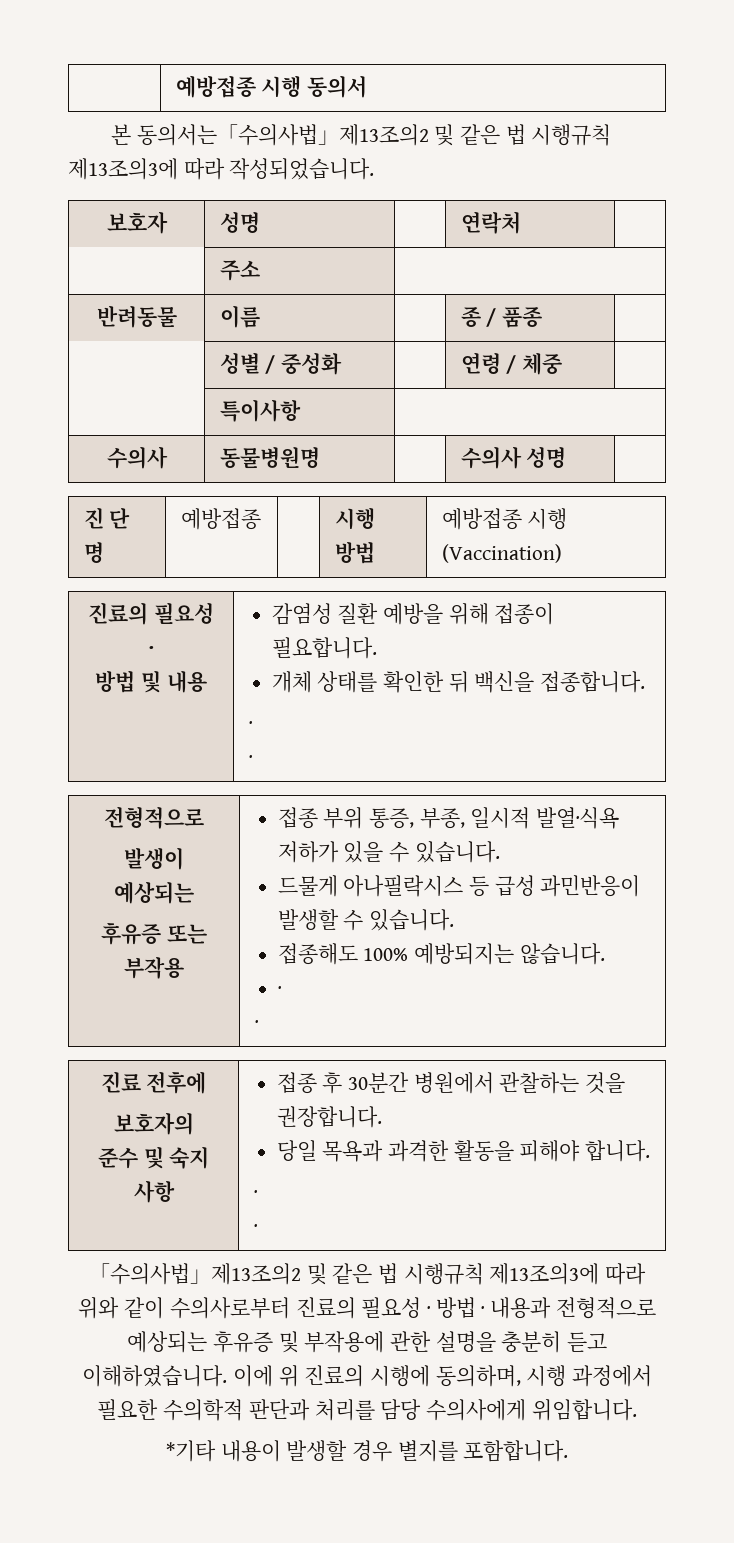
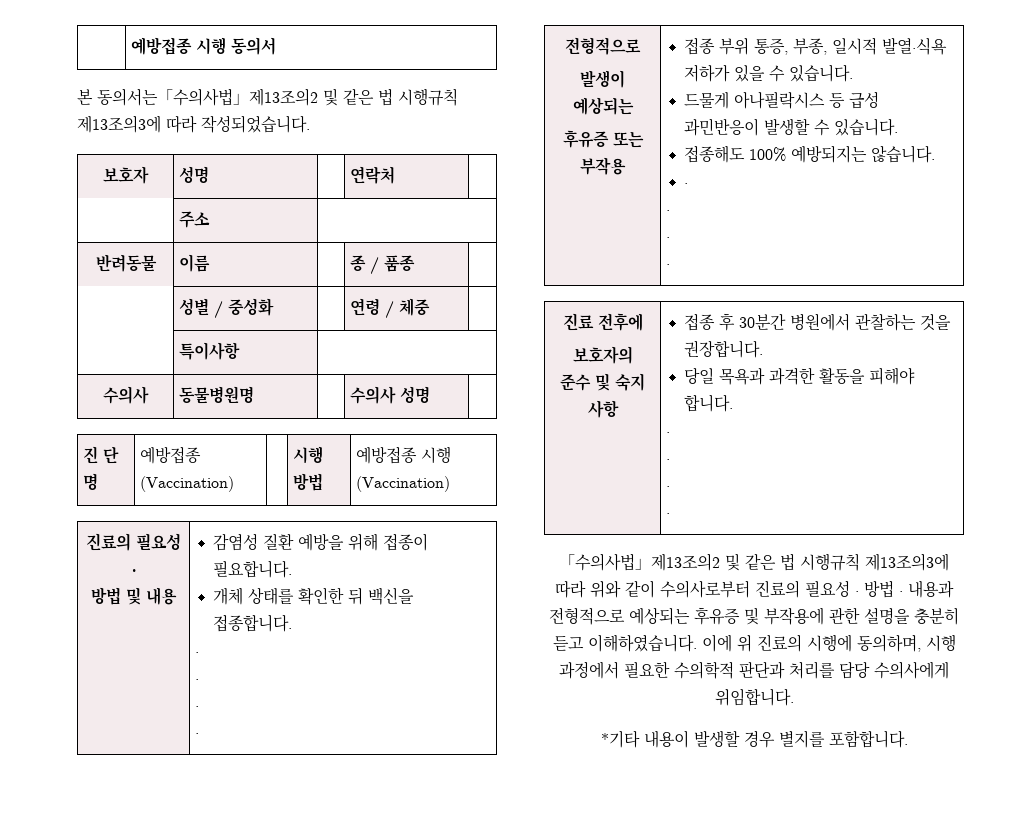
(261, 519) none -> [140,476,235,492] (Vaccination)
(252, 759) none -> [195,706,200,710] [195,733,200,737] // · // ·
(258, 1024) none -> [666,237,671,241] [666,264,671,268] // · // ·
(257, 1228) none -> [666,486,671,490] [666,513,671,517] // · // ·

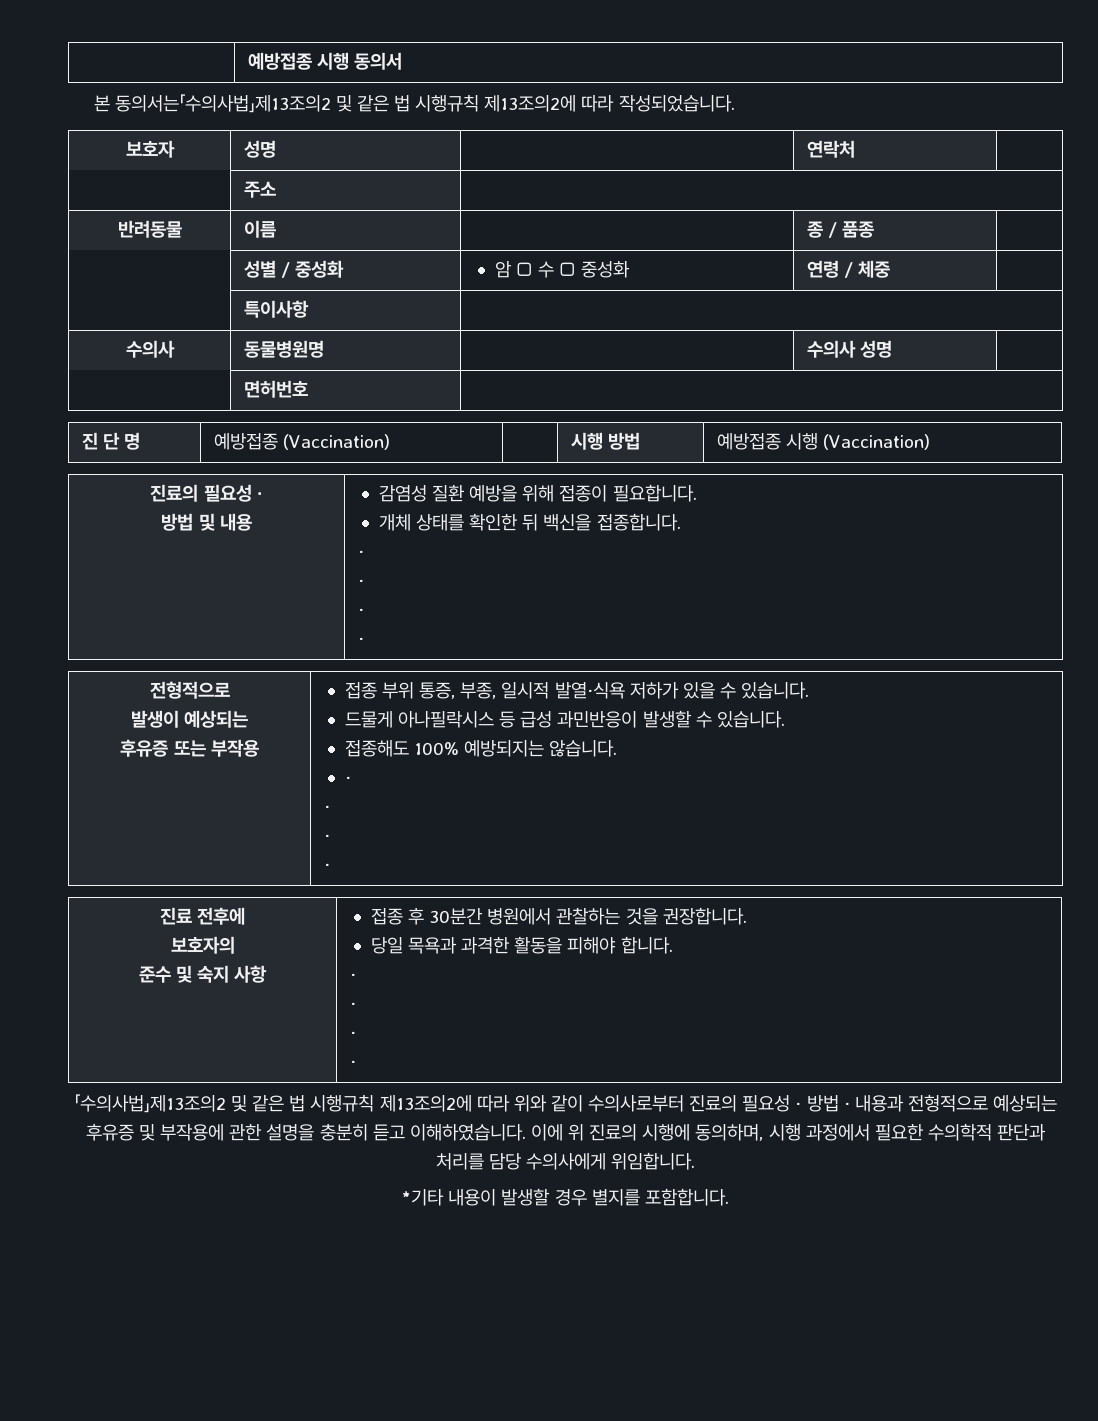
[77,115,161,133] 제13조의3에 -> [484,95,577,112] 제13조의2에
(275, 307) none -> [494,261,631,278] 암 □ 수 □ 중성화
(431, 394) none -> [244,380,309,398] // | 면허번호 |
[865,553,949,571] 제13조의3에 -> [379,1095,472,1112] 제13조의2에

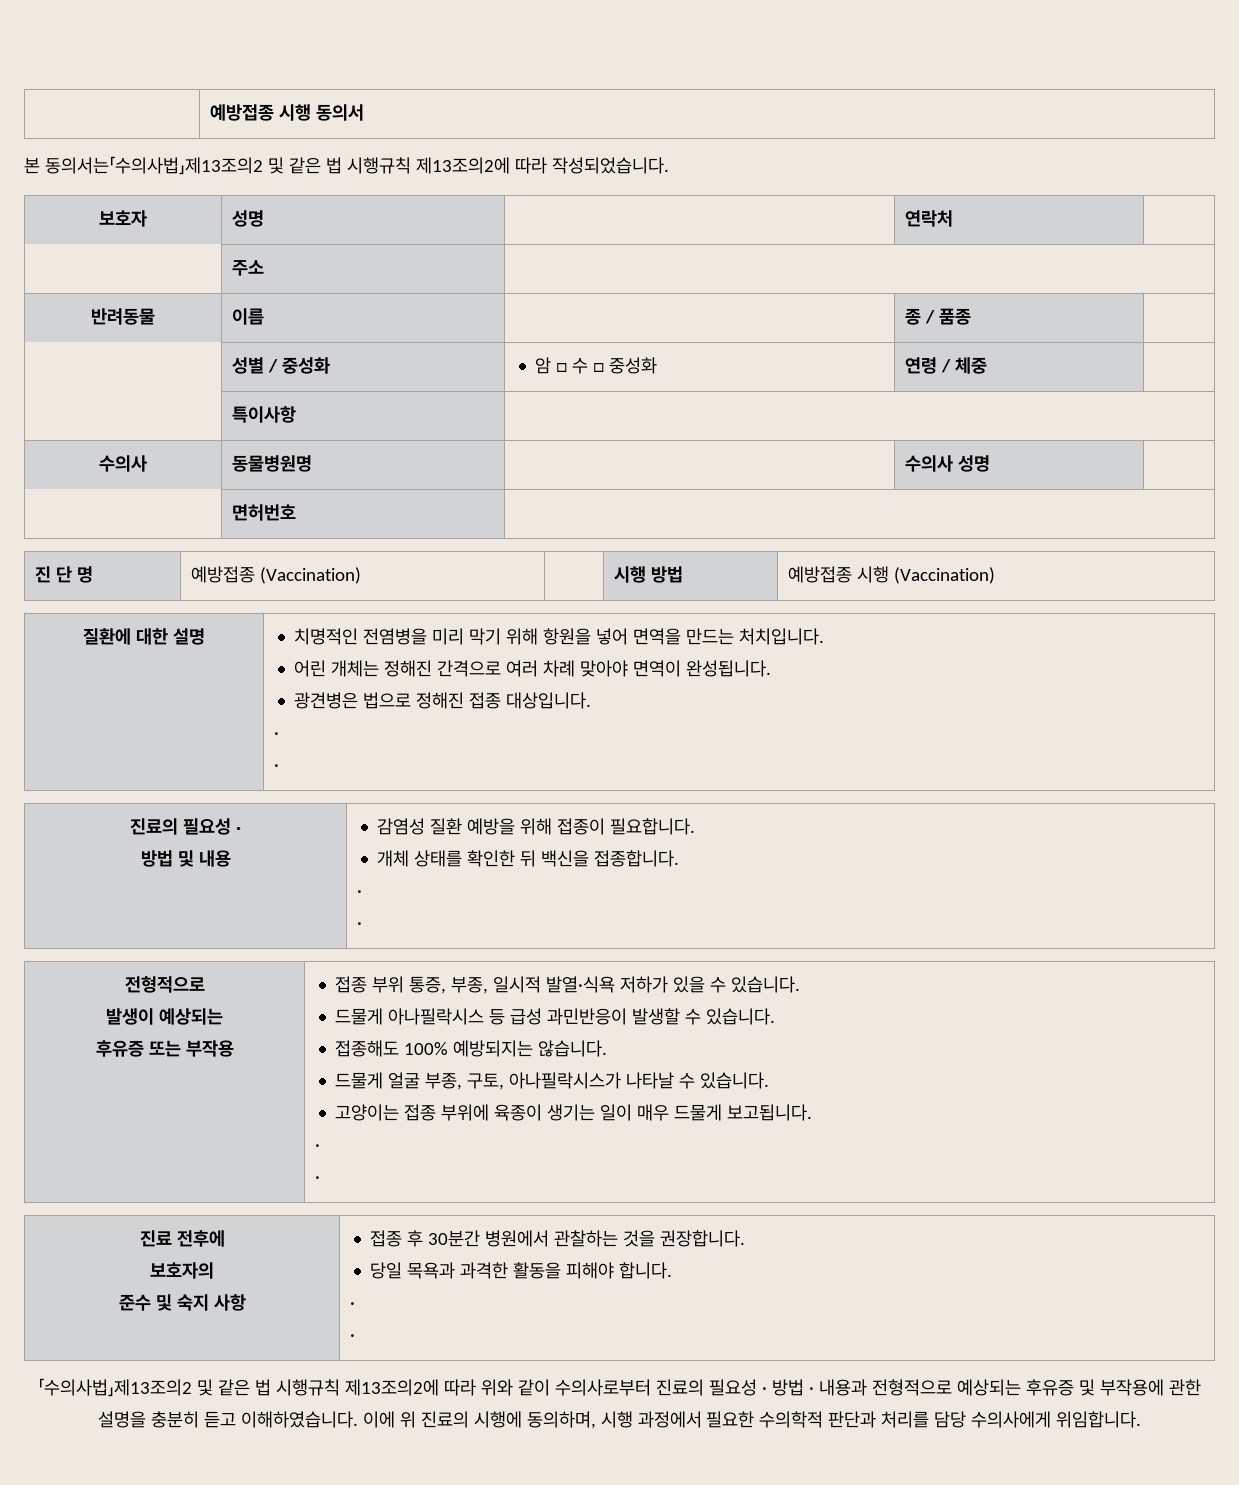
(931, 442) none -> [83,628,205,645] [294,628,825,645] [294,660,772,677] [294,692,592,709] [273,732,279,739] [273,764,279,771] // 질환에 대한 설명 | 치명적인 전염병을 미리 막기 위해 항원을 넣어 면역을 만드는 처치입니다. // 어린 개체는 정해진 간격으로 여러 차례 맞아야 면역이 완성됩니다. // 광견병은 법으로 정해진 접종 대상입니다. // · // ·
[358,608,365,616] [358,637,365,645] // · // · -> (362, 925) none
[344,776,351,784] [324,805,331,813] · // · -> [335,1072,770,1090] [335,1104,813,1121] 드물게 얼굴 부종, 구토, 아나필락시스가 나타날 수 있습니다. // 고양이는 접종 부위에 육종이 생기는 일이 매우 드물게 보고됩니다.
[350,1031,357,1039] [350,1060,357,1068] // · // · -> (355, 1337) none
[402,1188,729,1206] // *기타 내용이 발생할 경우 별지를 포함합니다. -> (1142, 1419) none

